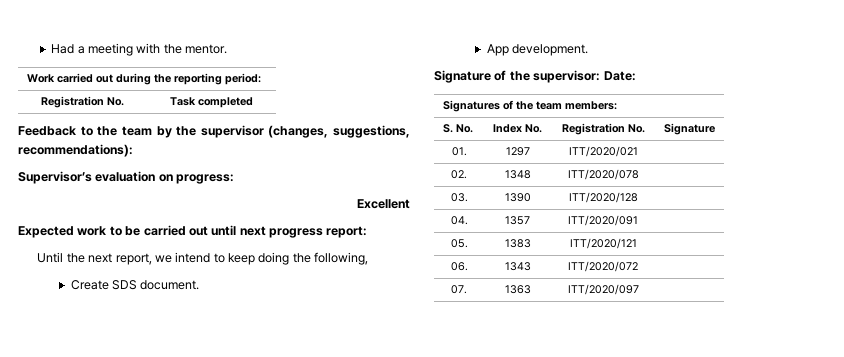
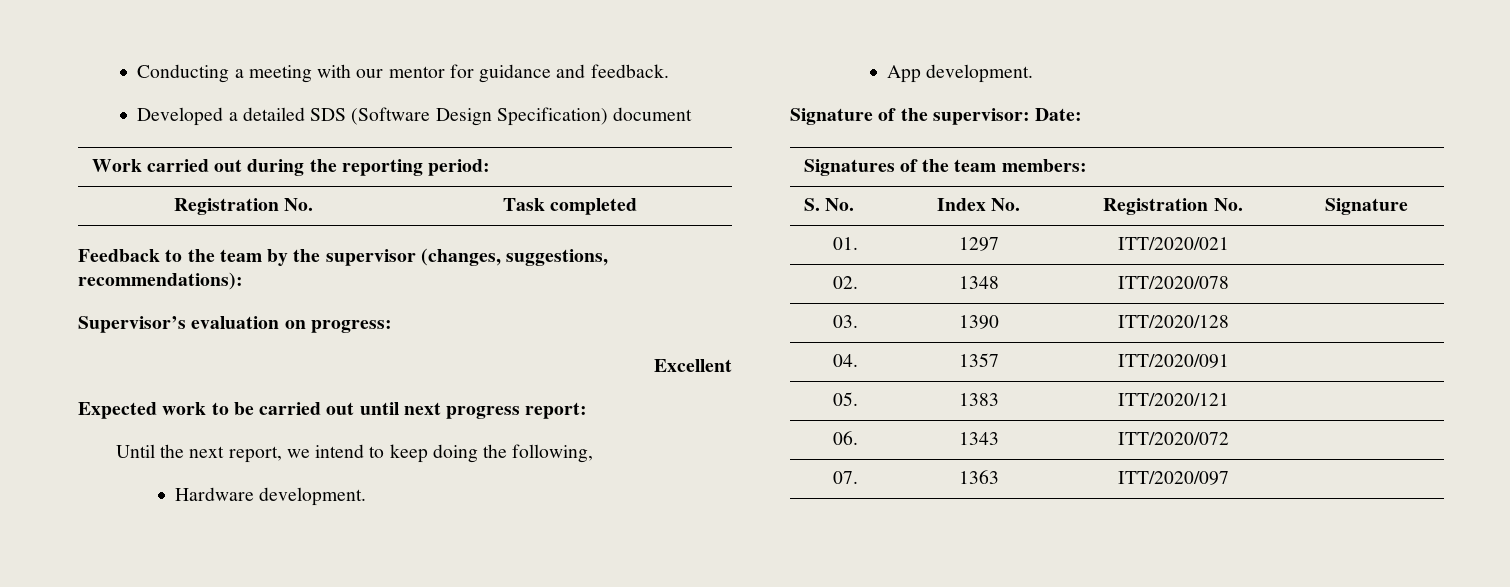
[51,44,75,54] Had -> [137,64,230,83] Conducting
[163,44,228,54] the mentor. -> [356,64,669,83] [137,107,693,126] our mentor for guidance and feedback. // Developed a detailed SDS (Software Design Specification) document
[70,280,200,290] Create SDS document. -> [175,487,367,506] Hardware development.

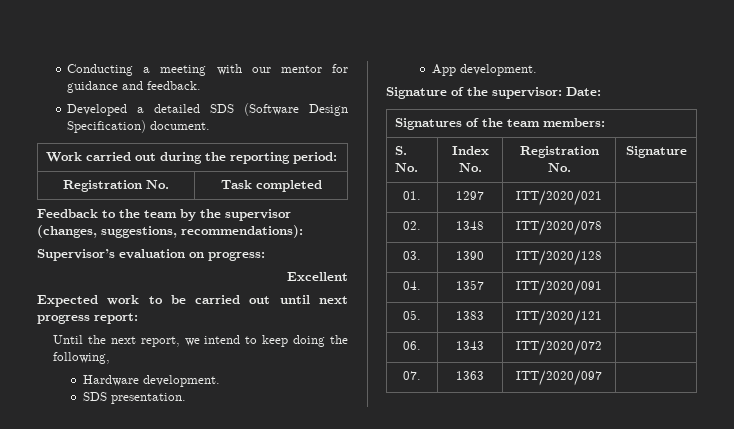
[613,107,693,121] document -> [150,121,211,130] document.
(367, 496) none -> [83,392,187,404] // SDS presentation.

